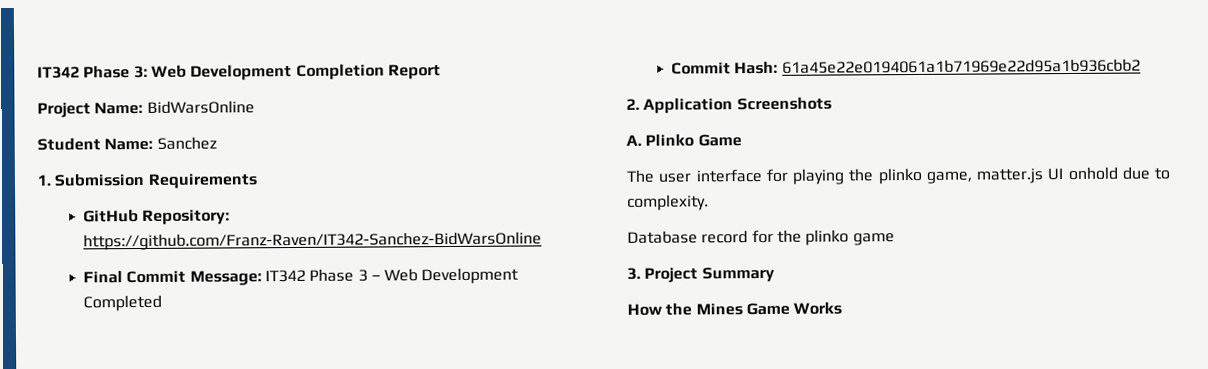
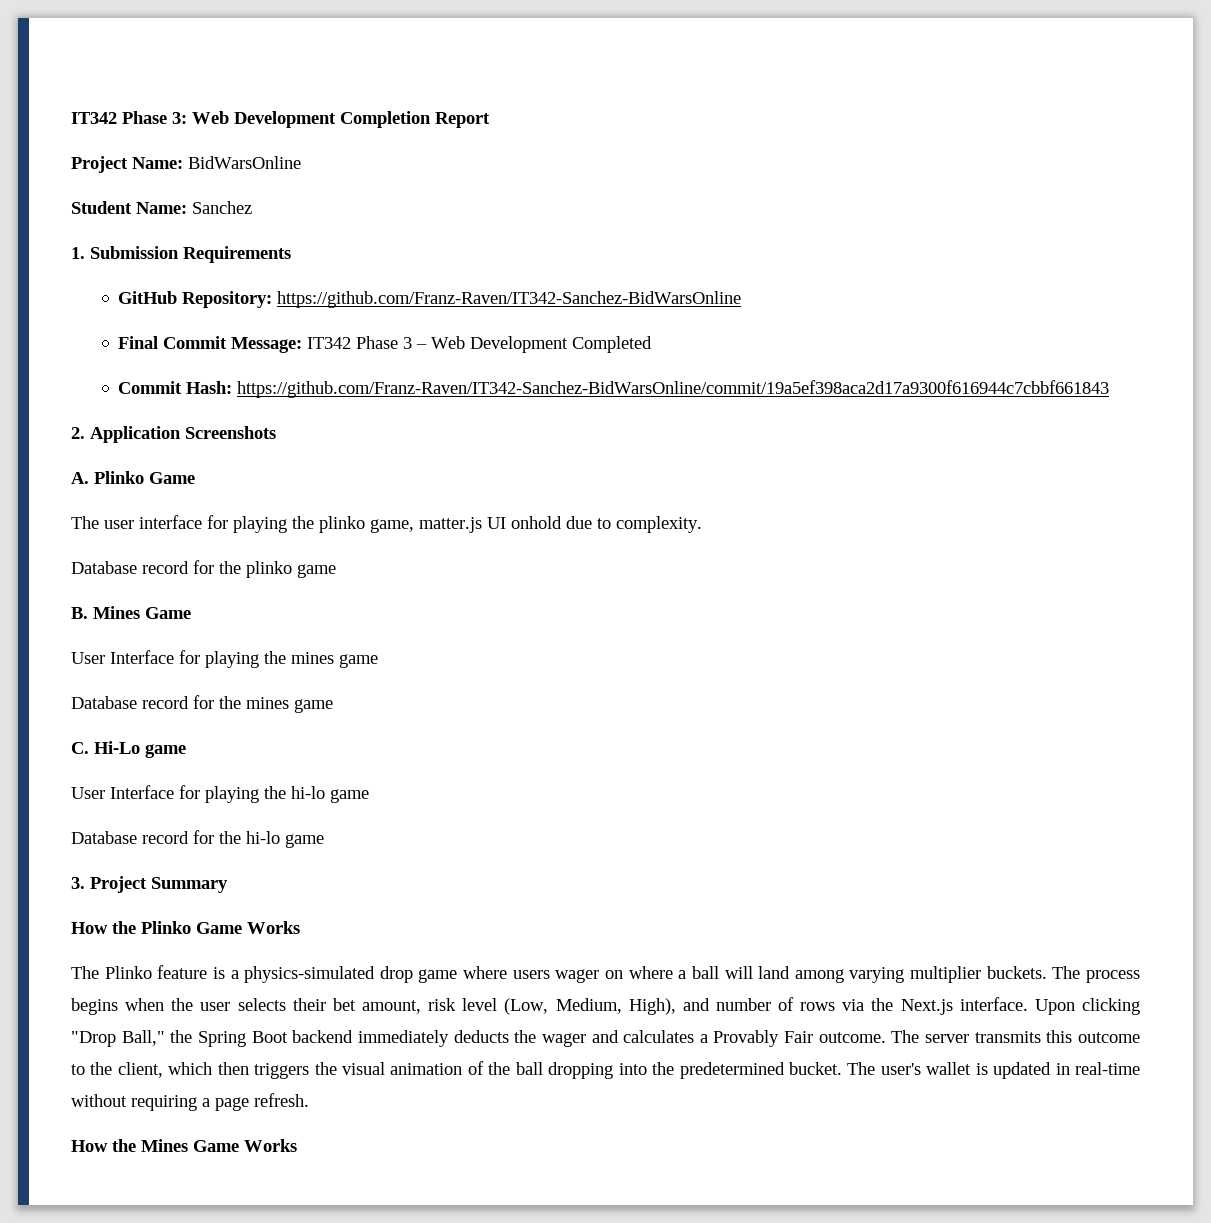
[781,58,1141,74] 61a45e22e0194061a1b71969e22d95a1b936cbb2 -> [237,380,1110,398] https://github.com/Franz-Raven/IT342-Sanchez-BidWarsOnline/commit/19a5ef398aca2d17a9300f616944c7cbbf661843
[627,266,775,283] 3. Project Summary -> [71,606,191,619] [71,650,378,668] [71,695,333,713] [71,741,186,758] [71,785,369,803] [71,830,324,848] [71,876,228,893] [71,921,300,934] [71,965,1140,983] [71,997,1140,1015] [71,1030,1140,1047] [71,1061,1140,1079] [71,1093,309,1111] B. Mines Game // User Interface for playing the mines game // Database record for the mines game // C. Hi-Lo game // User Interface for playing the hi-lo game // Database record for the hi-lo game // 3. Project Summary // How the Plinko Game Works // The Plinko feature is a physics-simulated drop game where users wager on where a ball will land among varying multiplier buckets. The process begins when the user selects their bet amount, risk level (Low, Medium, High), and number of rows via the Next.js interface. Upon clicking "Drop Ball," the Spring Boot backend immediately deducts the wager and calculates a Provably Fair outcome. The server transmits this outcome to the client, which then triggers the visual animation of the ball dropping into the predetermined bucket. The user's wallet is updated in real-time without requiring a page refresh.

